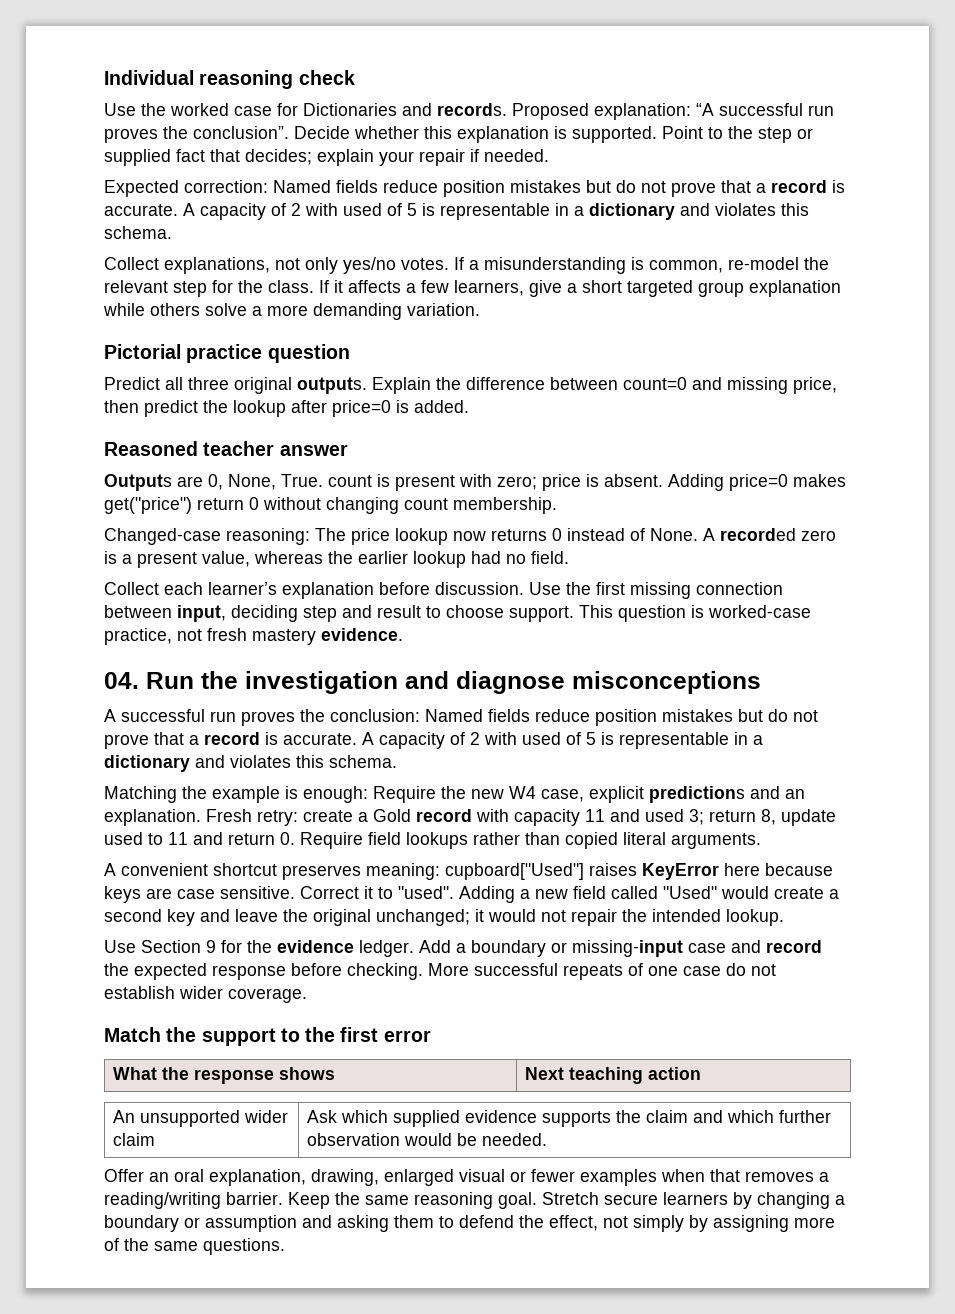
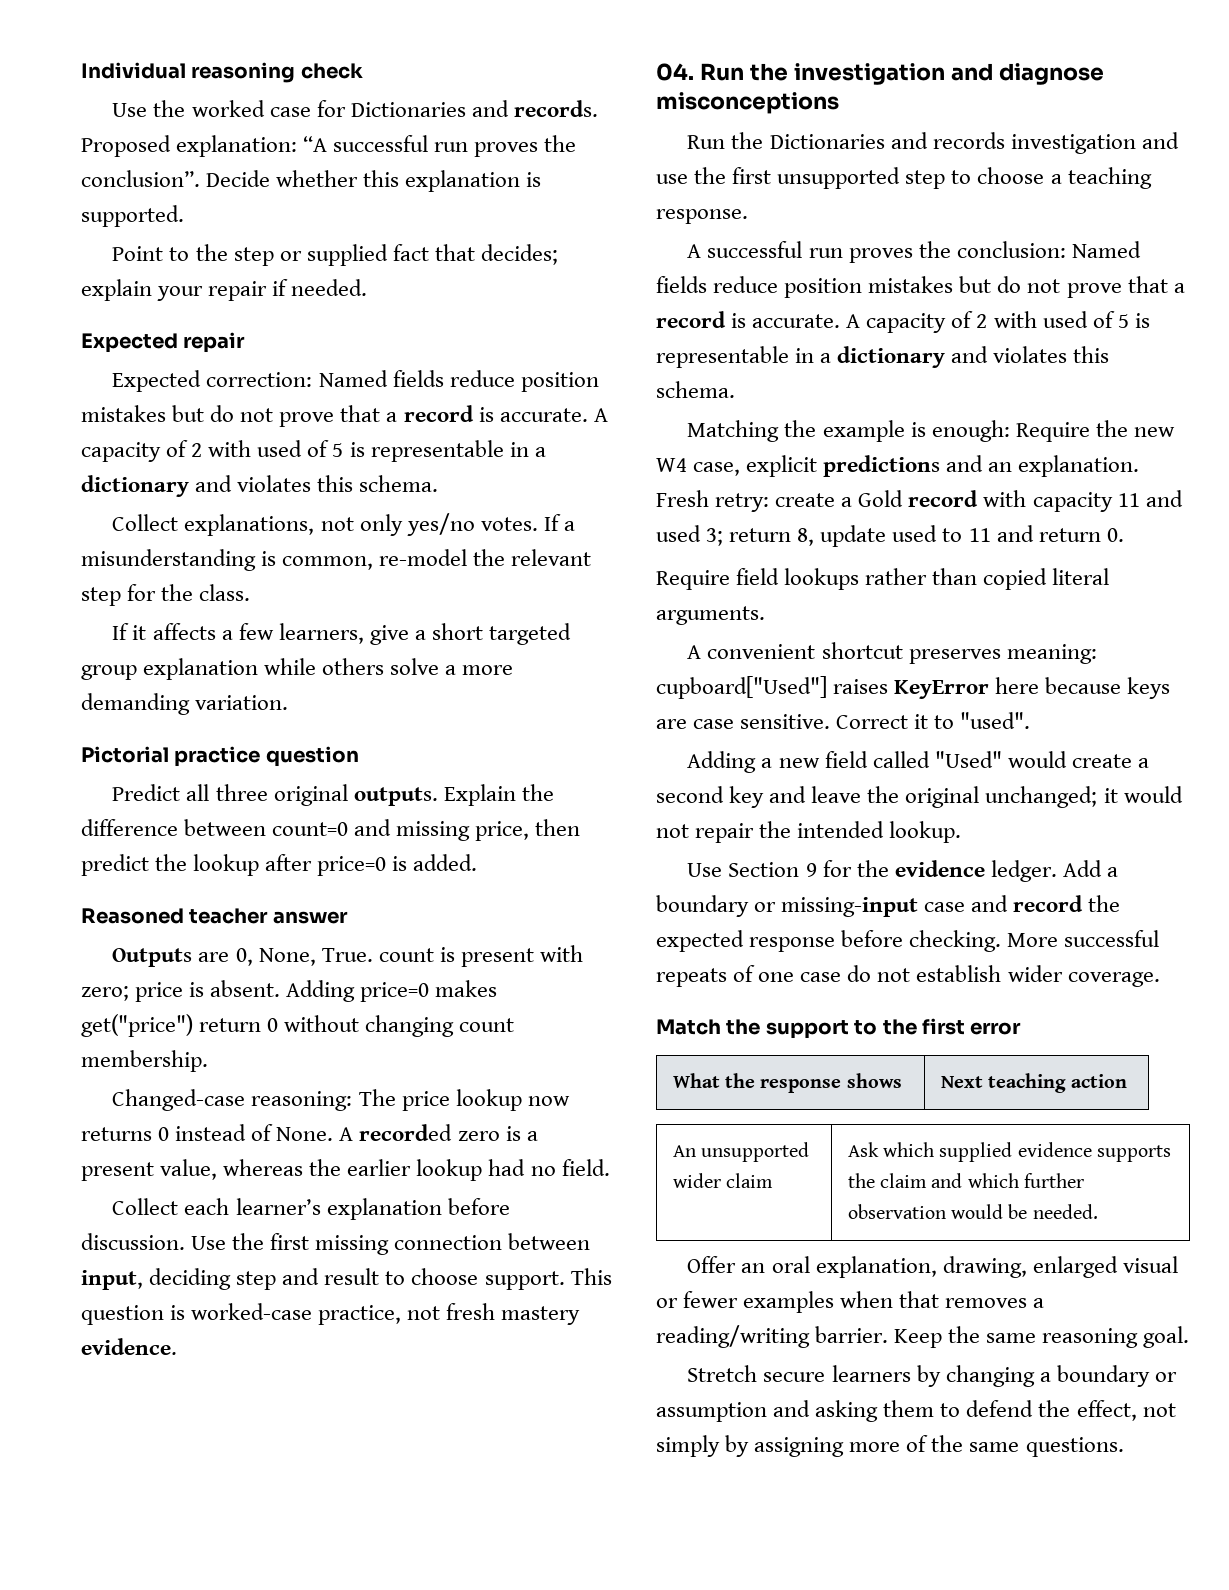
(657, 134) none -> (184, 216) //
(549, 155) none -> [81,332,246,353] // Expected repair
(314, 286) none -> (251, 592) //
(761, 682) none -> [687,132,1179,154] [656,167,1152,189] [656,209,748,224] // Run the Dictionaries and records investigation and use the first unsupported step to choose a teaching response.
(295, 838) none -> (1124, 535) //
(454, 892) none -> (1031, 720) //
(537, 1200) none -> (1190, 1337) //

